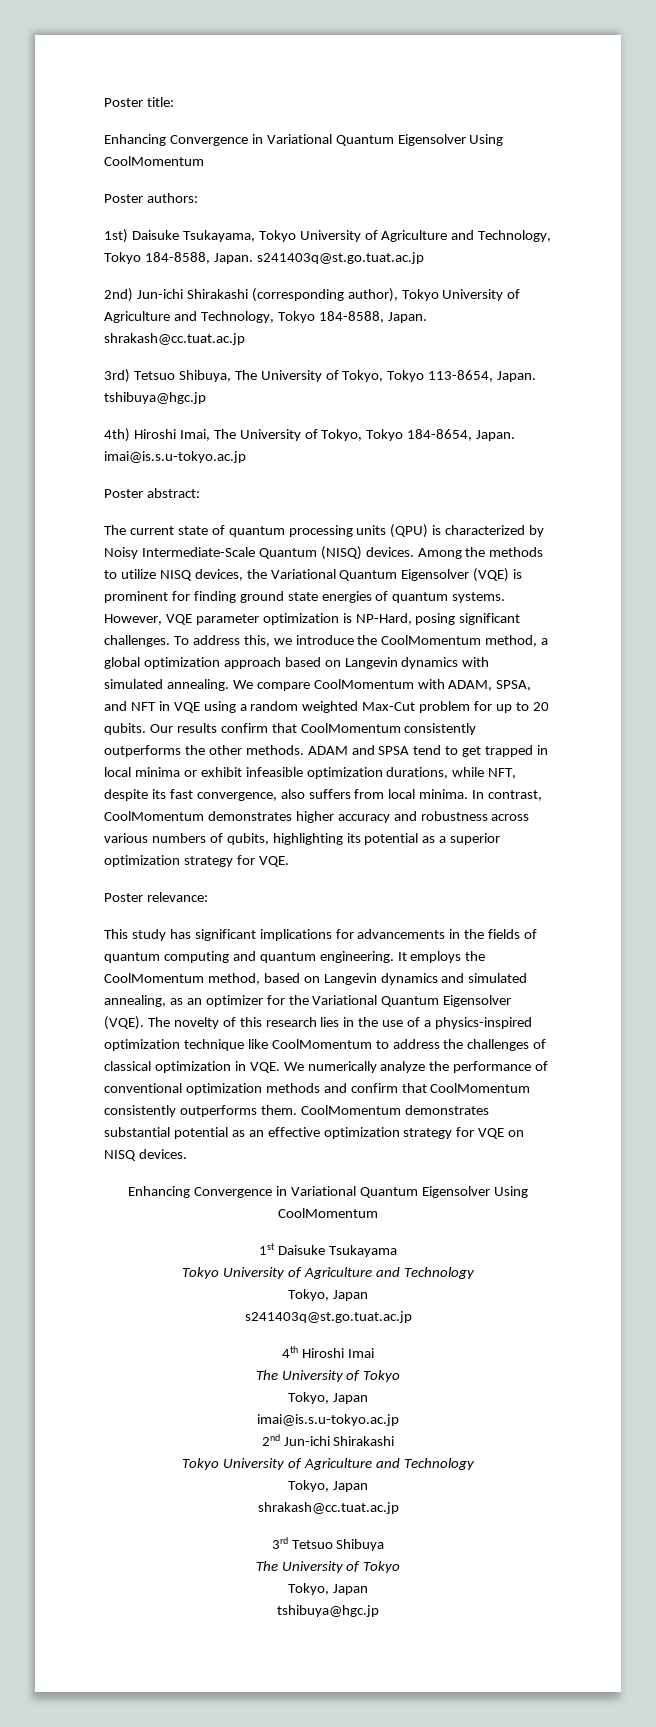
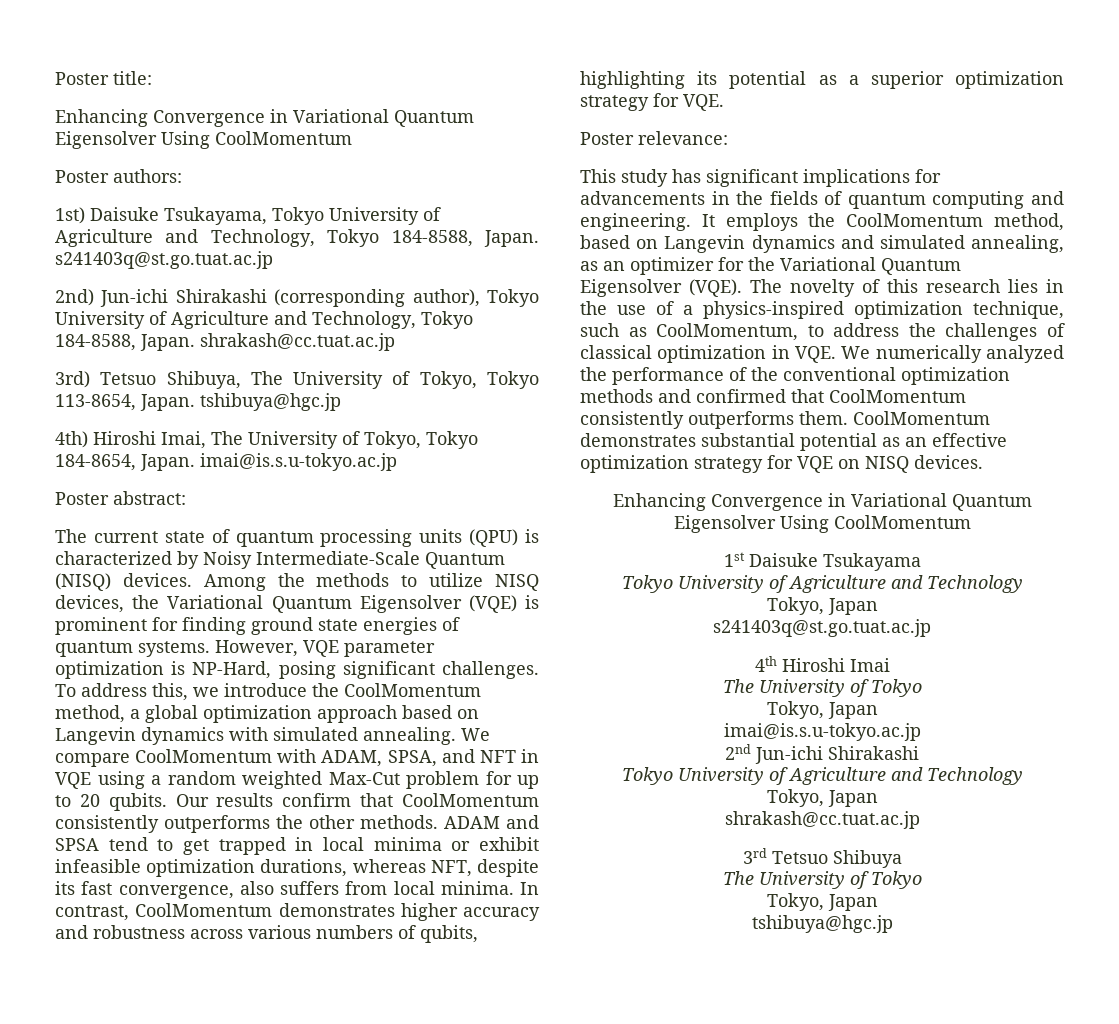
[452,767,485,777] while -> [352,859,426,873] whereas
[259,952,316,963] quantum -> (1064, 198) none
[183,1039,372,1051] technique like CoolMomentum -> [973,301,1064,319] [580,323,799,341] technique, such as CoolMomentum,
[380,1061,426,1073] analyze -> [986,345,1064,363] analyzed
(549, 1066) none -> [751,367,778,381] the
[350,1083,398,1093] confirm -> [696,389,786,403] confirmed

